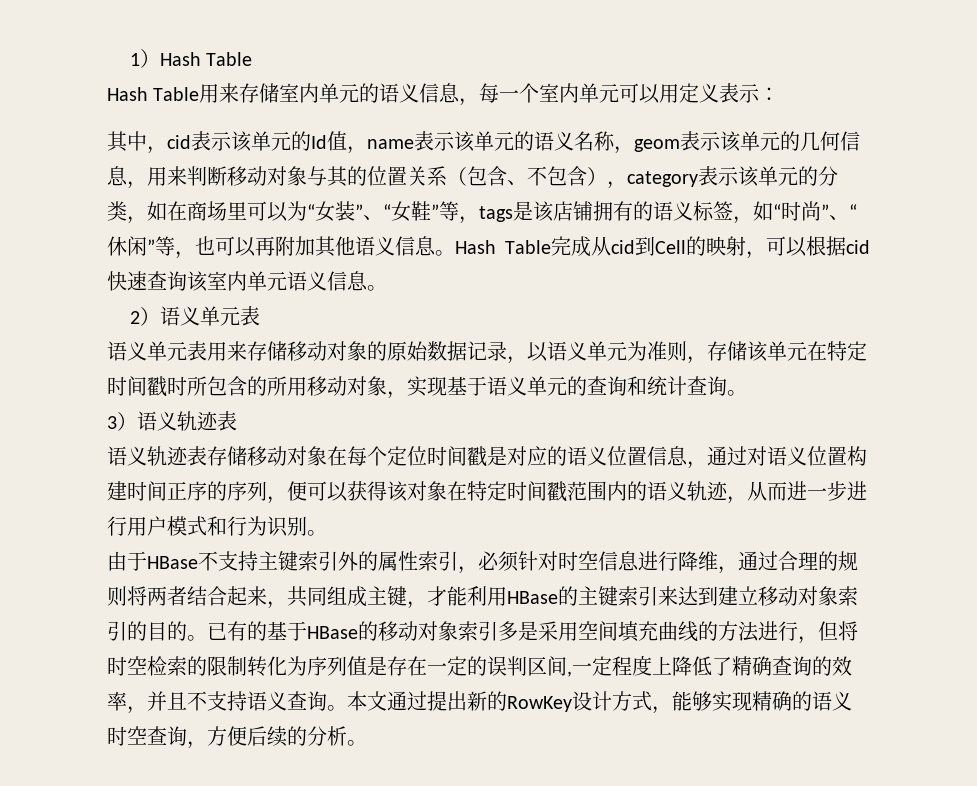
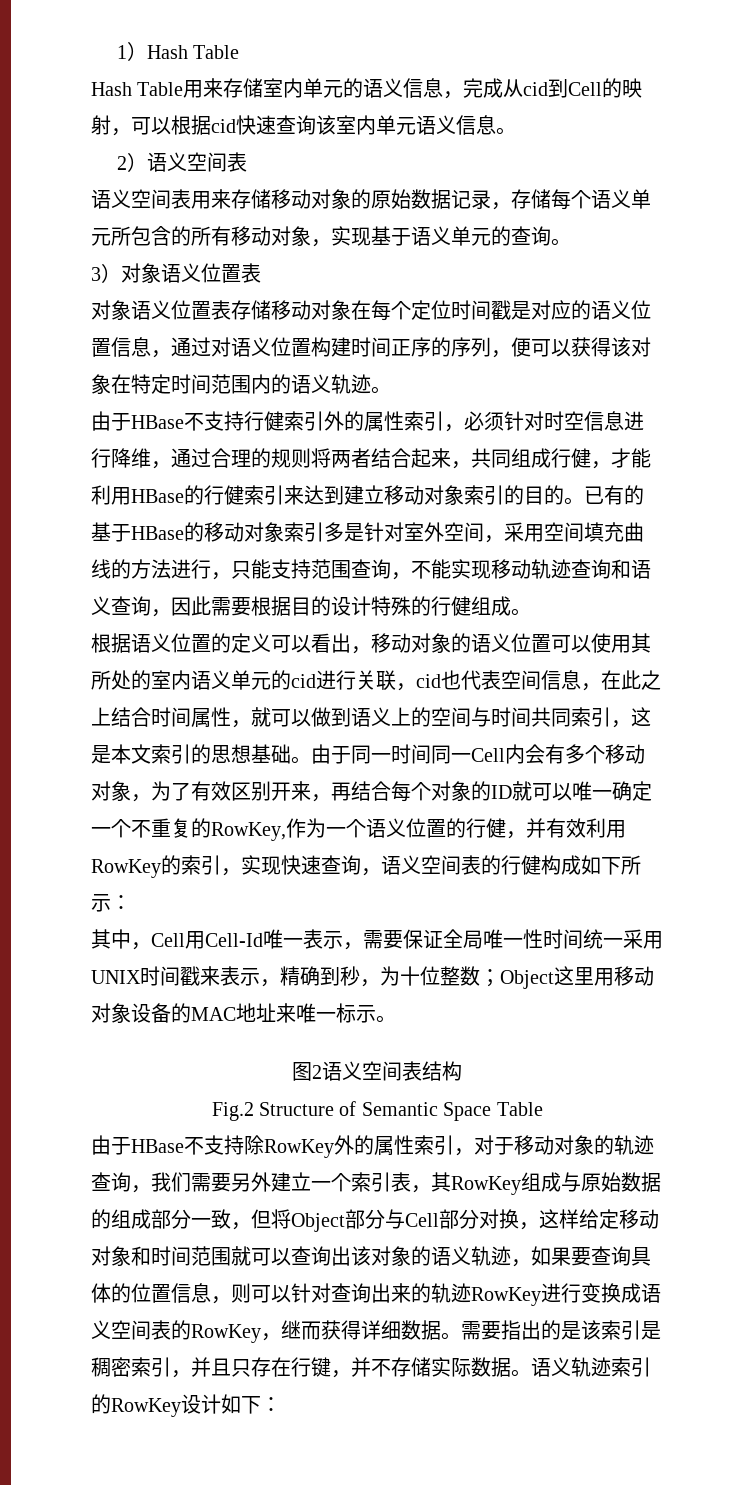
[479,83,780,104] [107,131,860,154] [107,166,838,189] [107,201,857,224] [107,236,551,259] 每一个室内单元可以用定义表示： // 其中，cid表示该单元的Id值，name表示该单元的语义名称，geom表示该单元的几何信息，用来判断移动对象与其的位置关系（包含、不包含），category表示该单元的分类，如在商场里可以为“女装”、“女鞋”等，tags是该店铺拥有的语义标签，如“时尚”、“休闲”等，也可以再附加其他语义信息。Hash Table -> (464, 95) none
[199,306,260,326] [107,341,187,361] 单元表 // 语义单元 -> [186,152,247,172] [91,189,171,209] 空间表 // 语义空间
[527,341,867,364] [107,376,187,397] 以语义单元为准则，存储该单元在特定时间戳时 -> [511,189,651,210] [91,228,111,246] 存储每个语义单元
[287,377,307,396] 用 -> [211,226,231,246] 有
[627,376,727,396] 和统计查询 -> (551, 236) none
[137,411,237,431] [107,446,188,466] 语义轨迹表 // 语义轨迹 -> [121,263,261,283] [91,300,211,320] 对象语义位置表 // 对象语义位置
[547,481,567,502] 戳 -> (211, 384) none
[727,481,867,504] [107,516,307,537] ，从而进一步进行用户模式和行为识别 -> (371, 384) none
[258,551,298,571] 主键 -> [244,411,284,431] 行健
[367,586,407,606] 主键 -> [551,448,591,468] 行健
[578,586,618,606] 主键 -> [204,485,244,505] 行健
(538, 631) none -> [364,522,504,543] 针对室外空间，
[818,621,858,641] [107,655,852,677] [107,691,852,714] [107,726,367,749] 但将时空检索的限制转化为序列值是存在一定的误判区间,一定程度上降低了精确查询的效率，并且不支持语义查询。本文通过提出新的RowKey设计方式，能够实现精确的语义时空查询，方便后续的分析。 -> [231,559,651,580] [91,596,531,617] [91,633,651,654] [91,670,661,691] [91,707,651,728] [91,744,645,764] [91,781,652,802] [91,818,626,841] [91,855,641,878] [91,894,131,912] [91,929,663,950] [91,966,654,989] [91,1003,396,1023] [292,1061,462,1081] [211,1101,543,1121] [91,1135,654,1158] [91,1172,661,1195] [91,1209,659,1232] [91,1246,651,1267] [91,1283,661,1306] [91,1320,661,1343] [91,1357,651,1378] [91,1394,281,1417] 只能支持范围查询，不能实现移动轨迹查询和语义查询，因此需要根据目的设计特殊的行健组成。 // 根据语义位置的定义可以看出，移动对象的语义位置可以使用其所处的室内语义单元的cid进行关联，cid也代表空间信息，在此之上结合时间属性，就可以做到语义上的空间与时间共同索引，这是本文索引的思想基础。由于同一时间同一Cell内会有多个移动对象，为了有效区别开来，再结合每个对象的ID就可以唯一确定一个不重复的RowKey,作为一个语义位置的行健，并有效利用RowKey的索引，实现快速查询，语义空间表的行健构成如下所示： // 其中，Cell用Cell-Id唯一表示，需要保证全局唯一性时间统一采用UNIX时间戳来表示，精确到秒，为十位整数；Object这里用移动对象设备的MAC地址来唯一标示。 // 图2语义空间表结构 // Fig.2 Structure of Semantic Space Table // 由于HBase不支持除RowKey外的属性索引，对于移动对象的轨迹查询，我们需要另外建立一个索引表，其RowKey组成与原始数据的组成部分一致，但将Object部分与Cell部分对换，这样给定移动对象和时间范围就可以查询出该对象的语义轨迹，如果要查询具体的位置信息，则可以针对查询出来的轨迹RowKey进行变换成语义空间表的RowKey，继而获得详细数据。需要指出的是该索引是稠密索引，并且只存在行键，并不存储实际数据。语义轨迹索引的RowKey设计如下：

